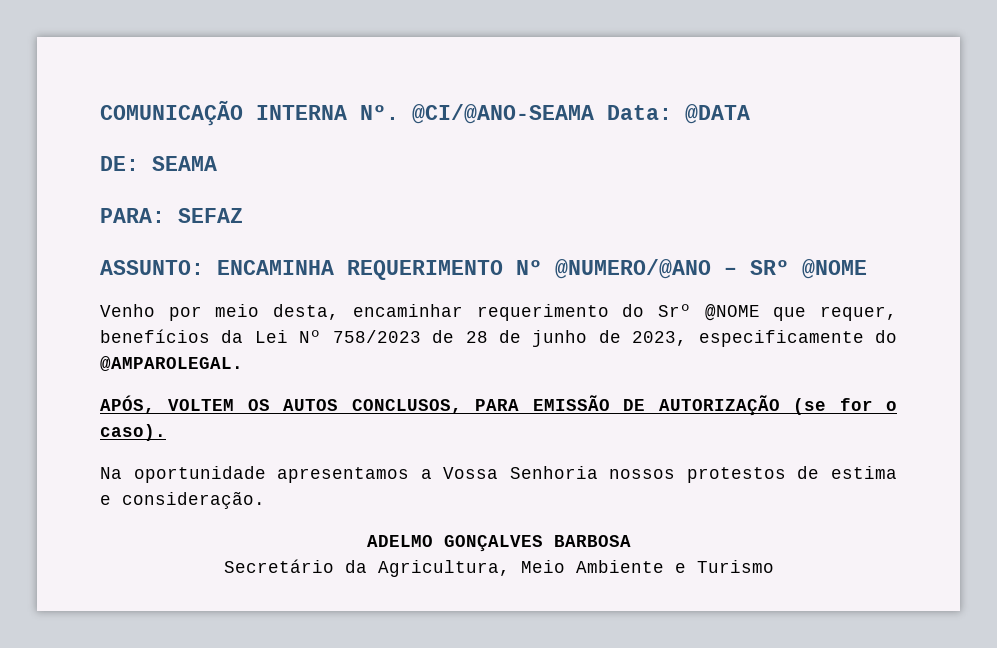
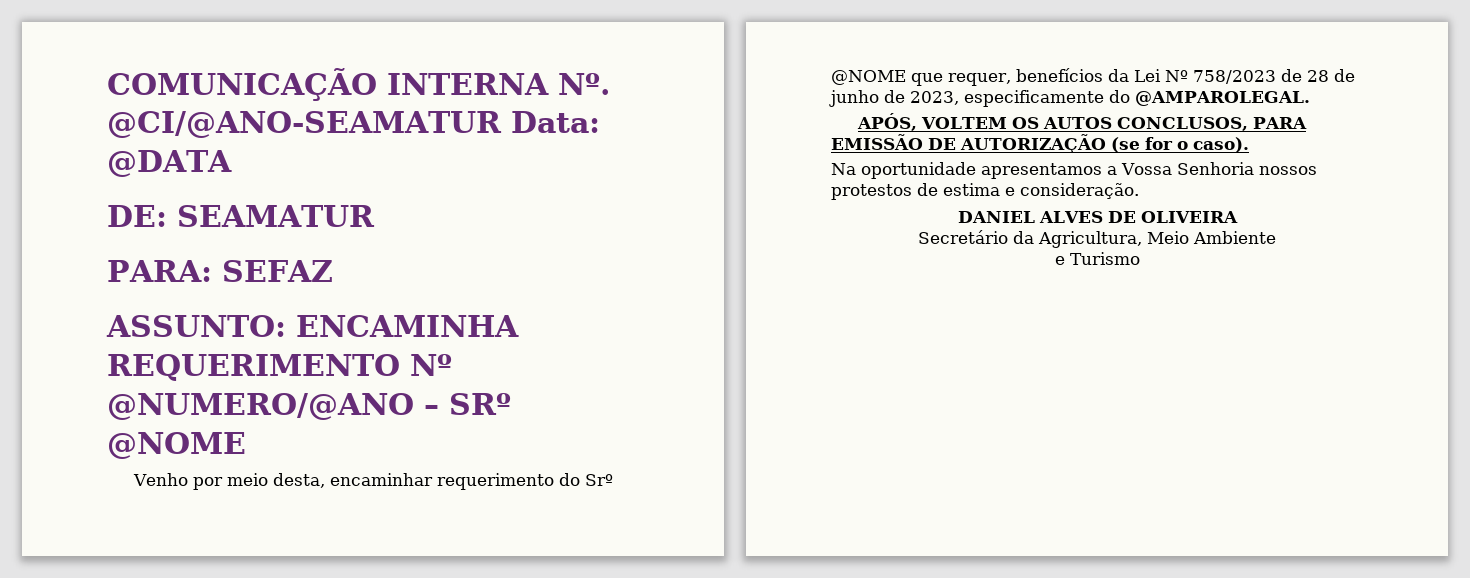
[412,104,594,124] @CI/@ANO-SEAMA -> [107,111,502,138] @CI/@ANO-SEAMATUR
[152,156,217,171] SEAMA -> [177,205,375,227] SEAMATUR
[366,535,631,552] ADELMO GONÇALVES BARBOSA -> [957,211,1238,223] DANIEL ALVES DE OLIVEIRA
(664, 566) none -> (1276, 237) //

